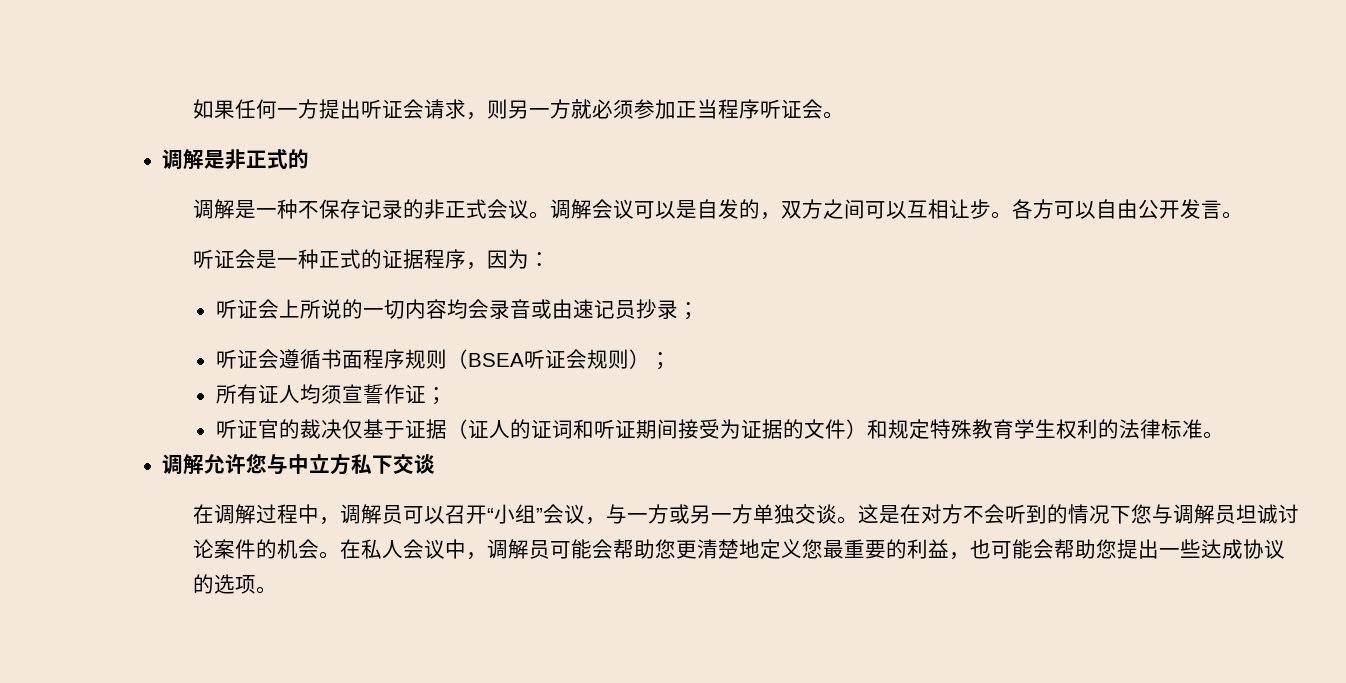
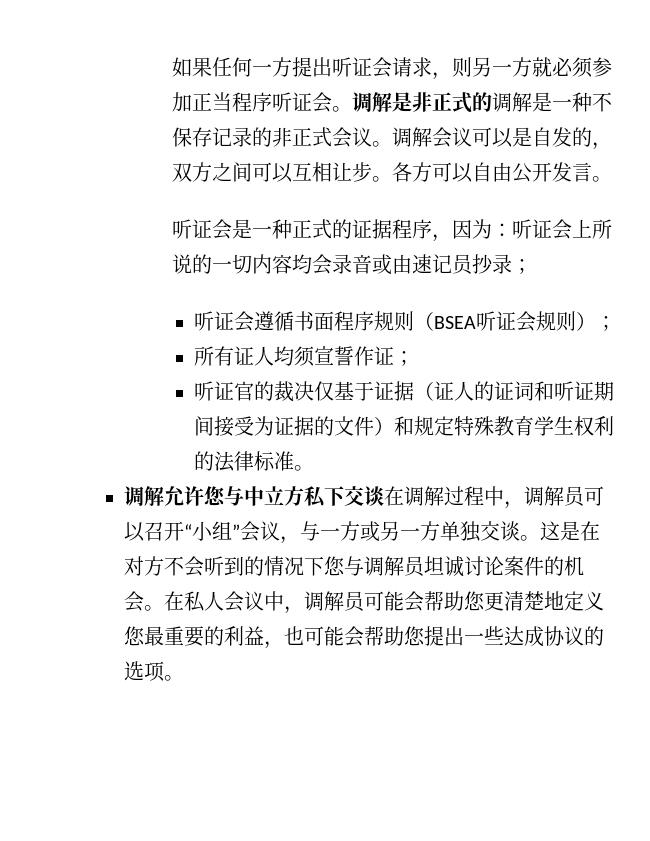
(845, 115) // -> (353, 109) none
(310, 159) // -> (493, 102) none
(551, 259) // -> (513, 230) none
(436, 464) // -> (385, 496) none

